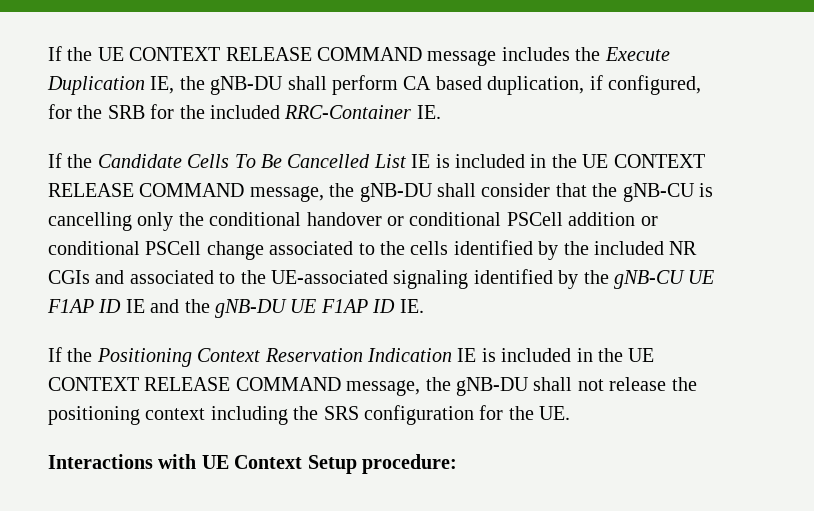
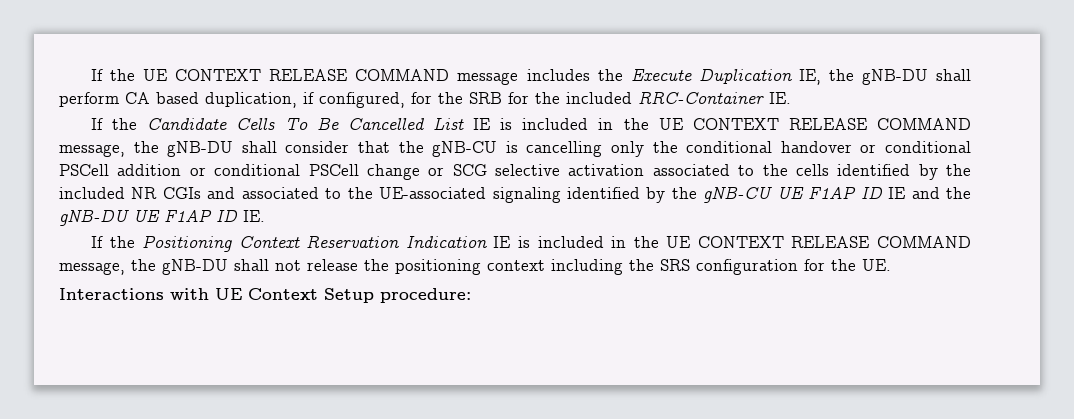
(264, 250) none -> [428,164,645,176] or SCG selective activation

